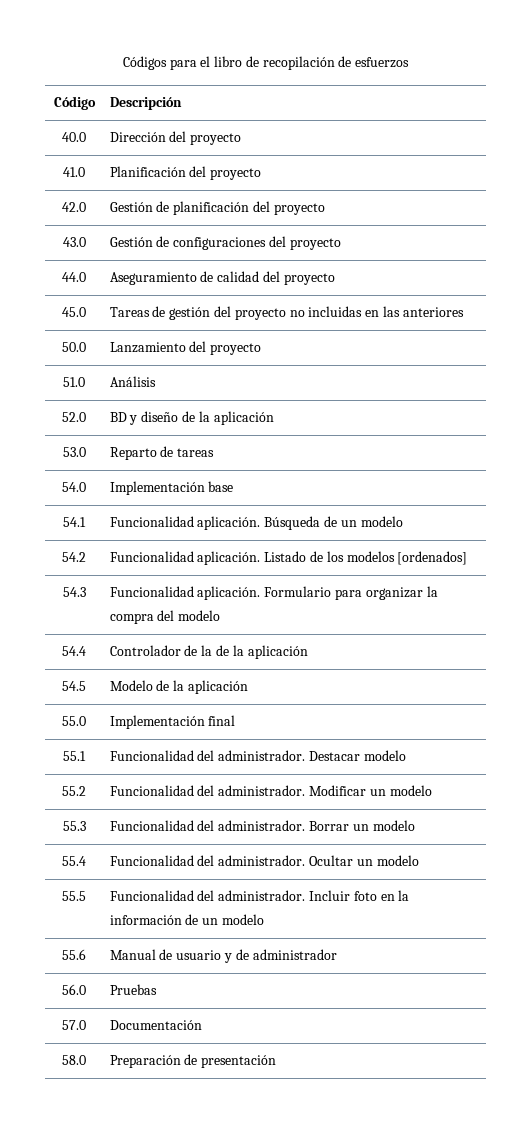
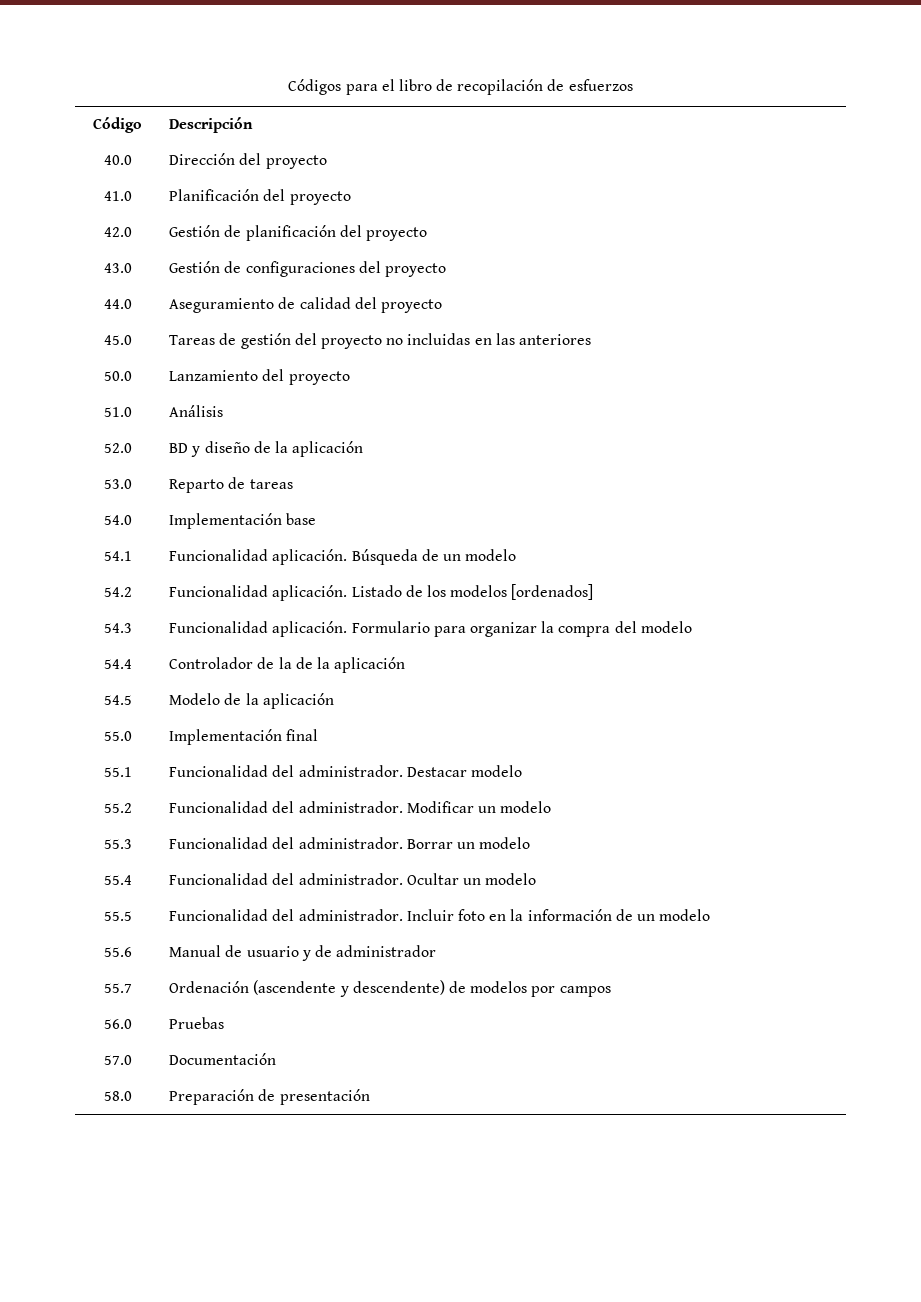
(337, 954) none -> [103,983,132,993] [169,980,611,997] // 55.7 | Ordenación (ascendente y descendente) de modelos por campos

